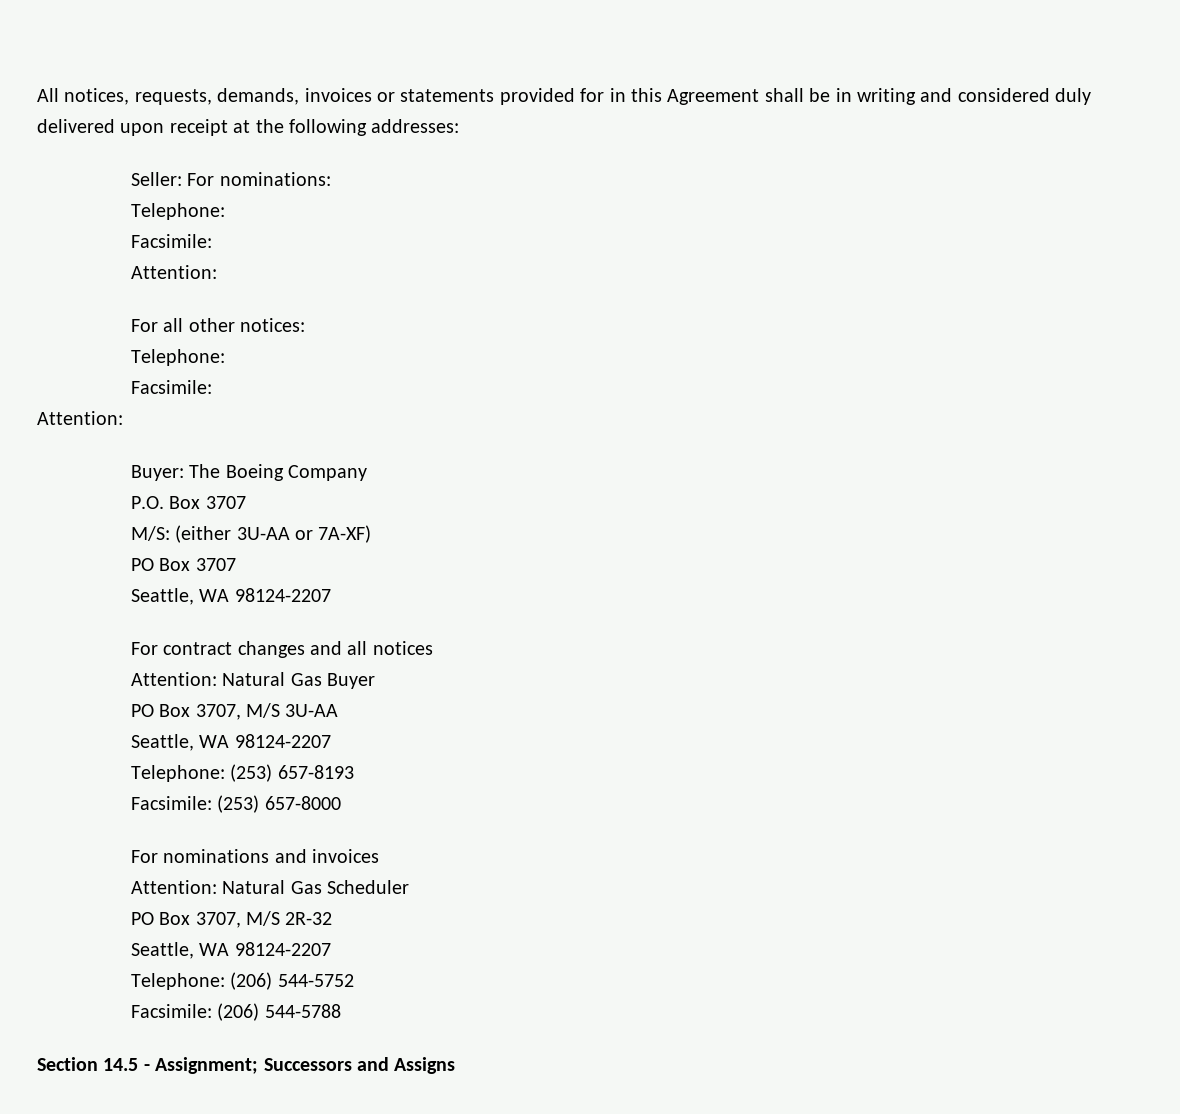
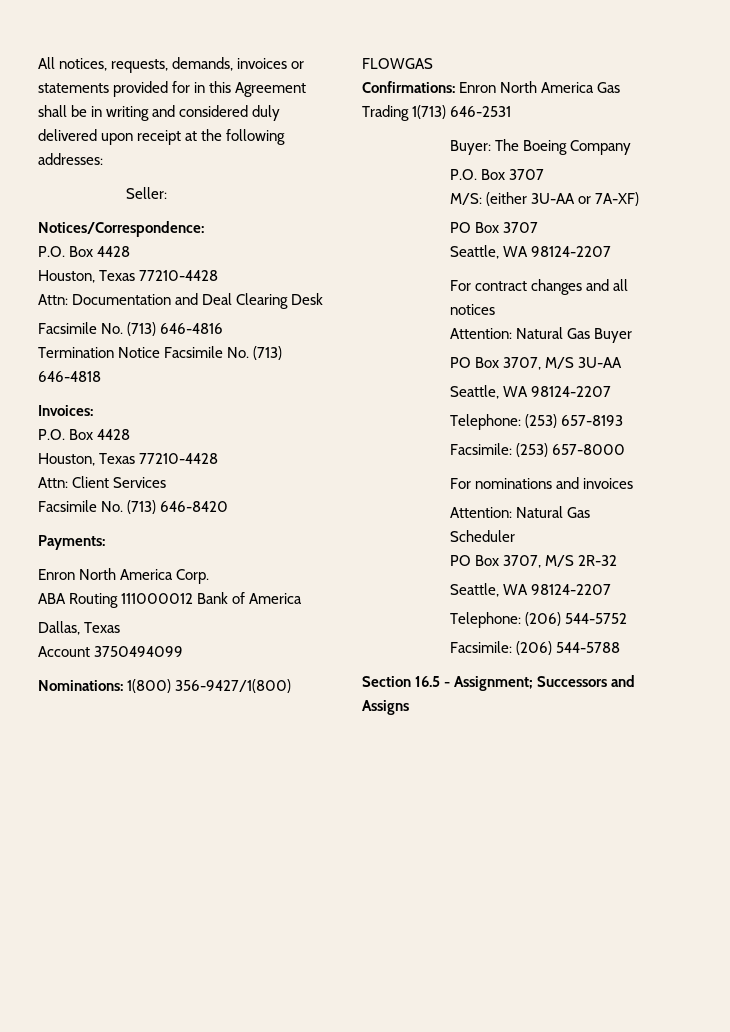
[187,172,331,186] [130,203,225,220] [130,234,212,248] [130,265,217,279] [130,318,306,332] [130,349,225,366] [130,380,212,394] [37,411,123,425] For nominations: // Telephone: // Facsimile: // Attention: // For all other notices: // Telephone: // Facsimile: // Attention: -> [38,221,204,237] [38,246,131,257] [38,270,219,283] [38,293,324,309] [38,322,224,336] [38,346,283,360] [38,371,101,382] [38,405,93,416] [38,429,131,440] [38,453,219,466] [38,476,167,488] [38,500,229,514] [38,535,105,550] [38,568,210,584] [38,592,303,608] [38,621,121,635] [38,646,184,657] [38,679,292,693] [362,58,433,69] [362,81,621,93] [362,105,512,121] // Notices/Correspondence: // P.O. Box 4428 // Houston, Texas 77210-4428 // Attn: Documentation and Deal Clearing Desk // Facsimile No. (713) 646-4816 // Termination Notice Facsimile No. (713) 646-4818 // Invoices: // P.O. Box 4428 // Houston, Texas 77210-4428 // Attn: Client Services // Facsimile No. (713) 646-8420 // Payments: // Enron North America Corp. // ABA Routing 111000012 Bank of America // Dallas, Texas // Account 3750494099 // Nominations: 1(800) 356-9427/1(800) FLOWGAS // Confirmations: Enron North America Gas Trading 1(713) 646-2531
[103,1058,139,1071] 14.5 -> [415,676,441,687] 16.5

